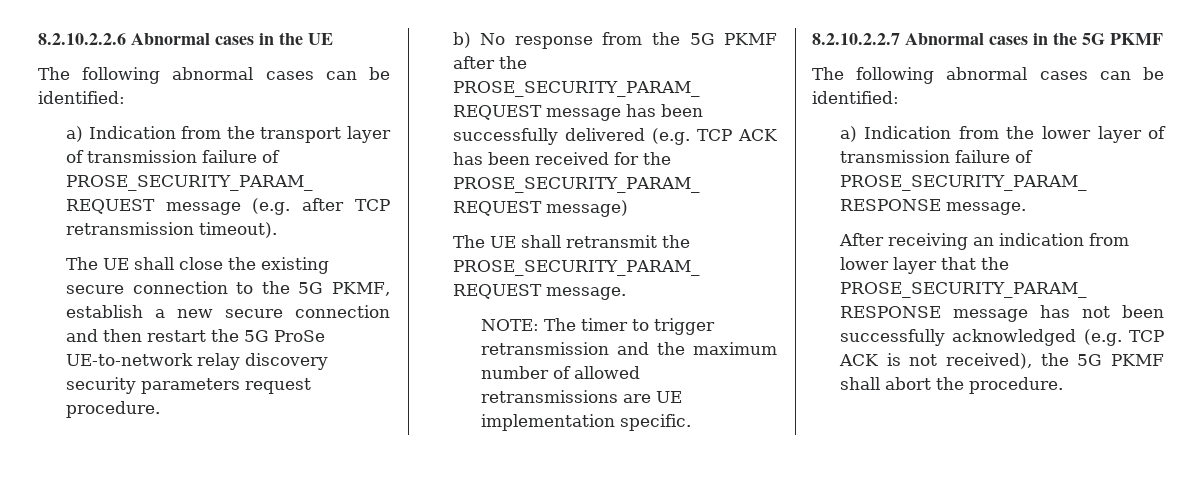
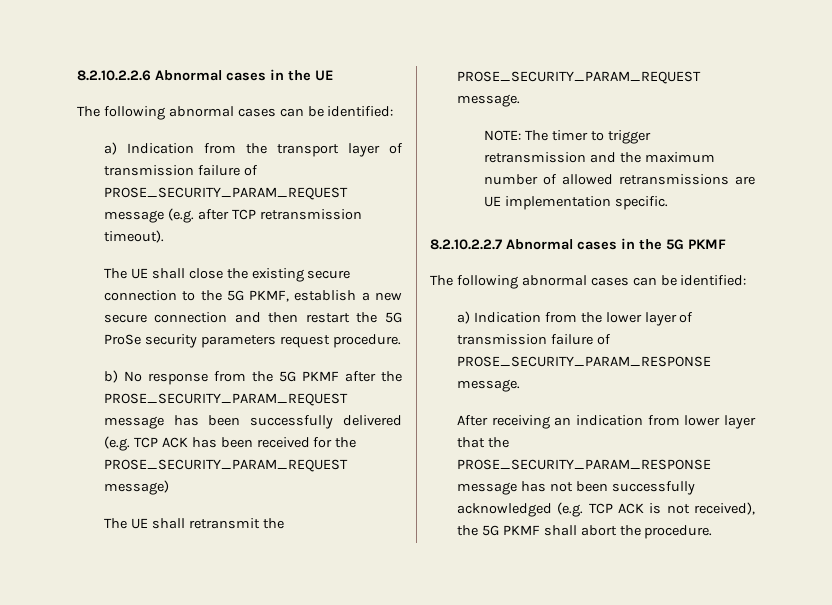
[65,353,328,370] UE-to-network relay discovery -> (141, 339) none

